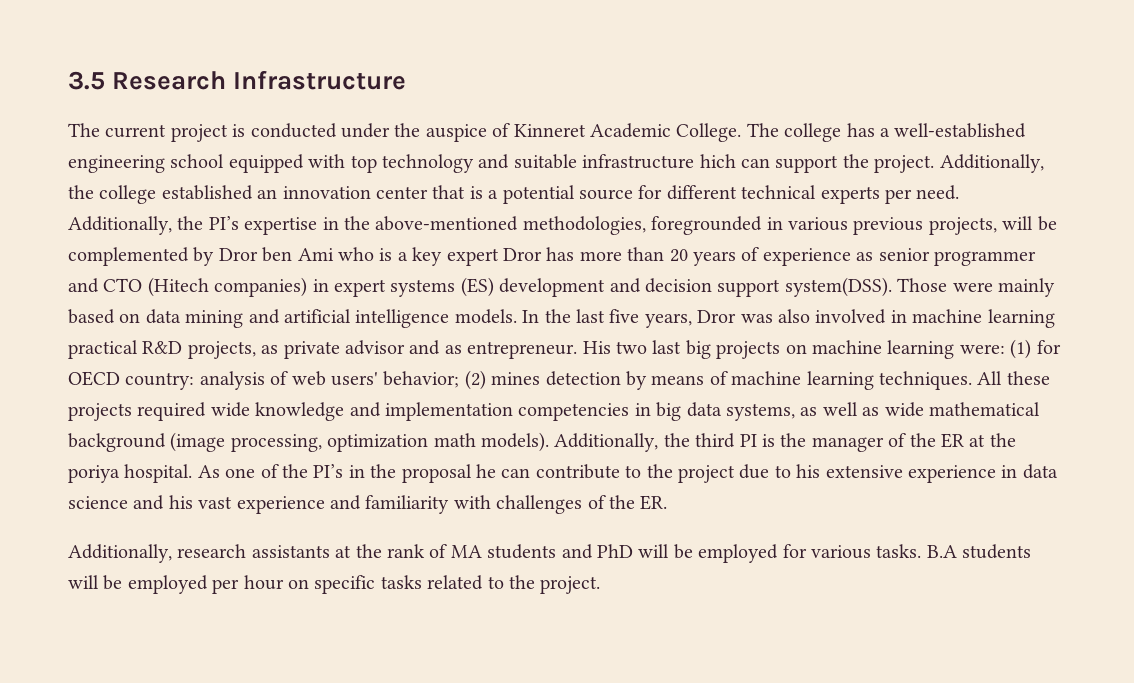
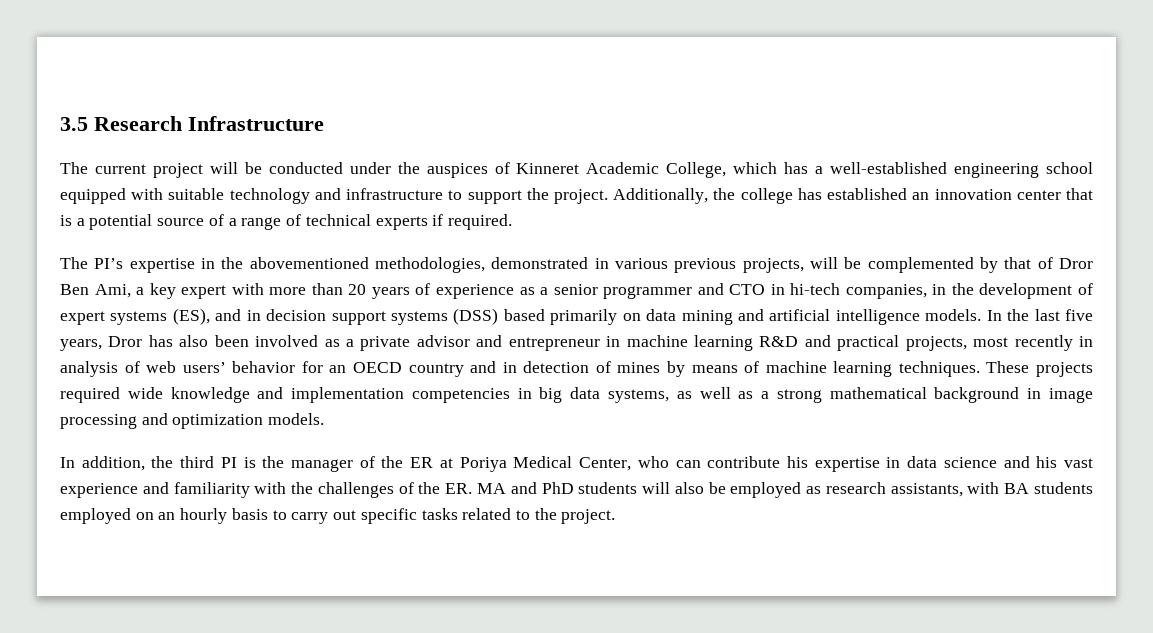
[232,124,246,137] is -> [209,162,262,174] will be
[425,124,487,142] auspice -> [426,163,488,178] auspices
[676,123,842,142] College. The college -> [666,162,778,178] College, which
[350,155,377,173] top -> [168,188,225,200] suitable
[513,154,770,169] suitable infrastructure hich can -> [346,188,463,200] infrastructure to
(157, 194) none -> [797,188,822,200] has
[638,185,960,204] [68,216,204,235] for different technical experts per need. Additionally, the -> [208,214,512,230] [60,257,88,269] of a range of technical experts if required. // The
[375,216,763,235] above-mentioned methodologies, foregrounded -> [249,257,589,273] abovementioned methodologies, demonstrated
[218,247,393,262] Dror ben Ami who is -> [1004,257,1094,269] [60,284,131,298] that of Dror Ben Ami,
[502,247,575,261] Dror has -> [231,283,264,295] with
(874, 256) none -> [540,287,549,295] a
[147,277,1055,297] [68,309,115,324] (Hitech companies) in expert systems (ES) development and decision support system(DSS). Those were mainly based -> [770,283,1093,299] [60,308,618,325] in hi-tech companies, in the development of expert systems (ES), and in decision support systems (DSS) based primarily
[740,309,1055,328] [68,339,1061,359] [68,370,621,390] was also involved in machine learning practical R&D projects, as private advisor and as entrepreneur. His two last big projects on machine learning were: (1) for OECD country: analysis of web users' behavior; (2) mines detection -> [148,335,1094,351] [60,361,661,377] has also been involved as a private advisor and entrepreneur in machine learning R&D and practical projects, most recently in analysis of web users’ behavior for an OECD country and in detection of mines
[977,371,1050,385] All these -> [986,361,1030,373] These
[884,402,1040,417] [68,432,659,452] wide mathematical background (image processing, optimization math models). Additionally, -> [761,387,1094,403] [60,413,325,429] [60,456,145,471] a strong mathematical background in image processing and optimization models. // In addition,
[989,433,1016,447] [68,464,996,483] the poriya hospital. As one of the PI’s in the proposal he can contribute to the project due to his extensive experience -> [459,456,880,472] Poriya Medical Center, who can contribute his expertise
(491, 502) none -> [291,482,314,494] the
[68,544,1032,563] [68,575,309,594] // Additionally, research assistants at the rank of MA students and PhD will be employed for various tasks. B.A students will be employed per hour on -> [476,482,1093,498] [60,508,357,524] MA and PhD students will also be employed as research assistants, with BA students employed on an hourly basis to carry out

